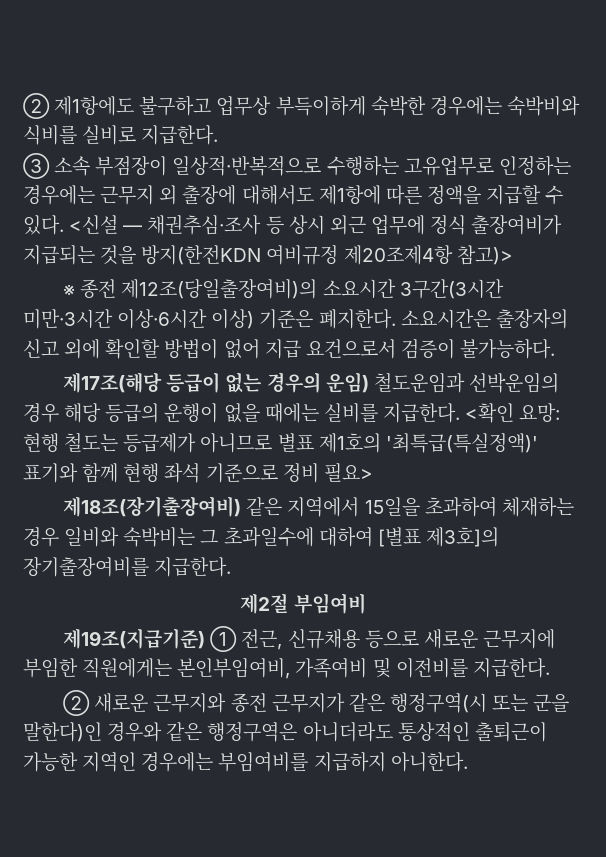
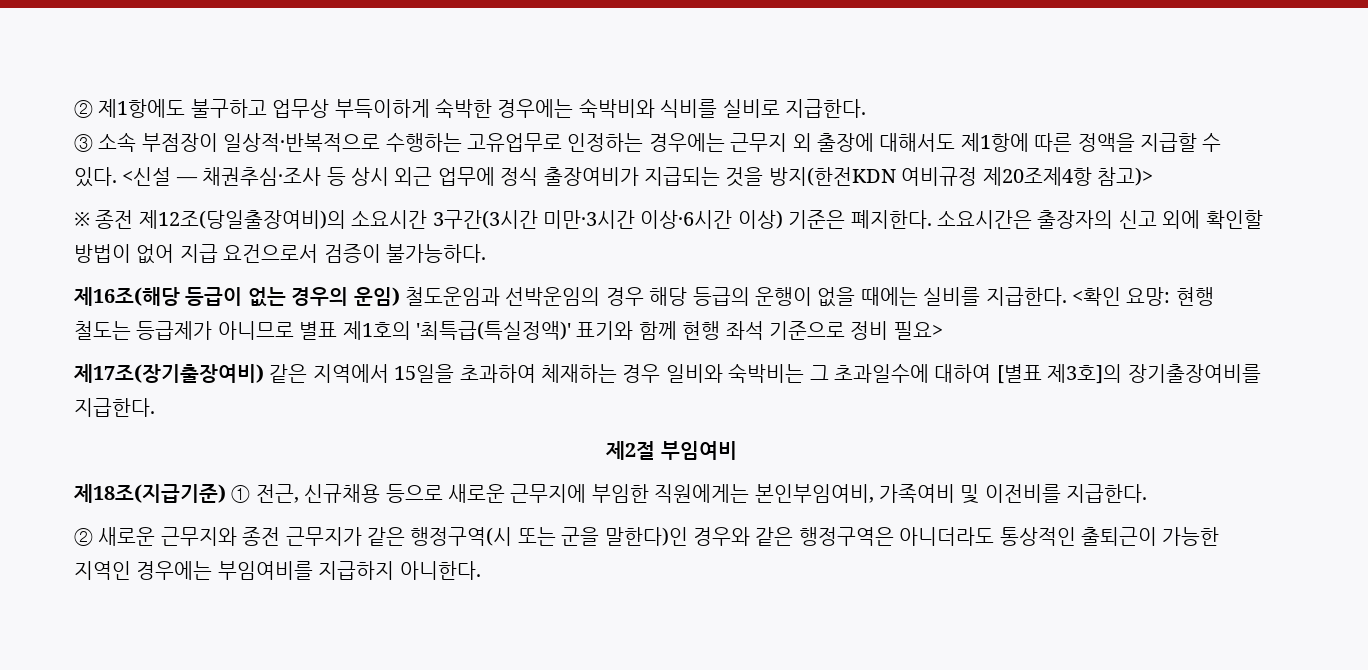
[63,372,163,393] 제17조(해당 -> [74,287,180,306] 제16조(해당
[63,496,242,517] 제18조(장기출장여비) -> [74,364,264,383] 제17조(장기출장여비)
[63,628,206,649] 제19조(지급기준) -> [74,484,226,503] 제18조(지급기준)

